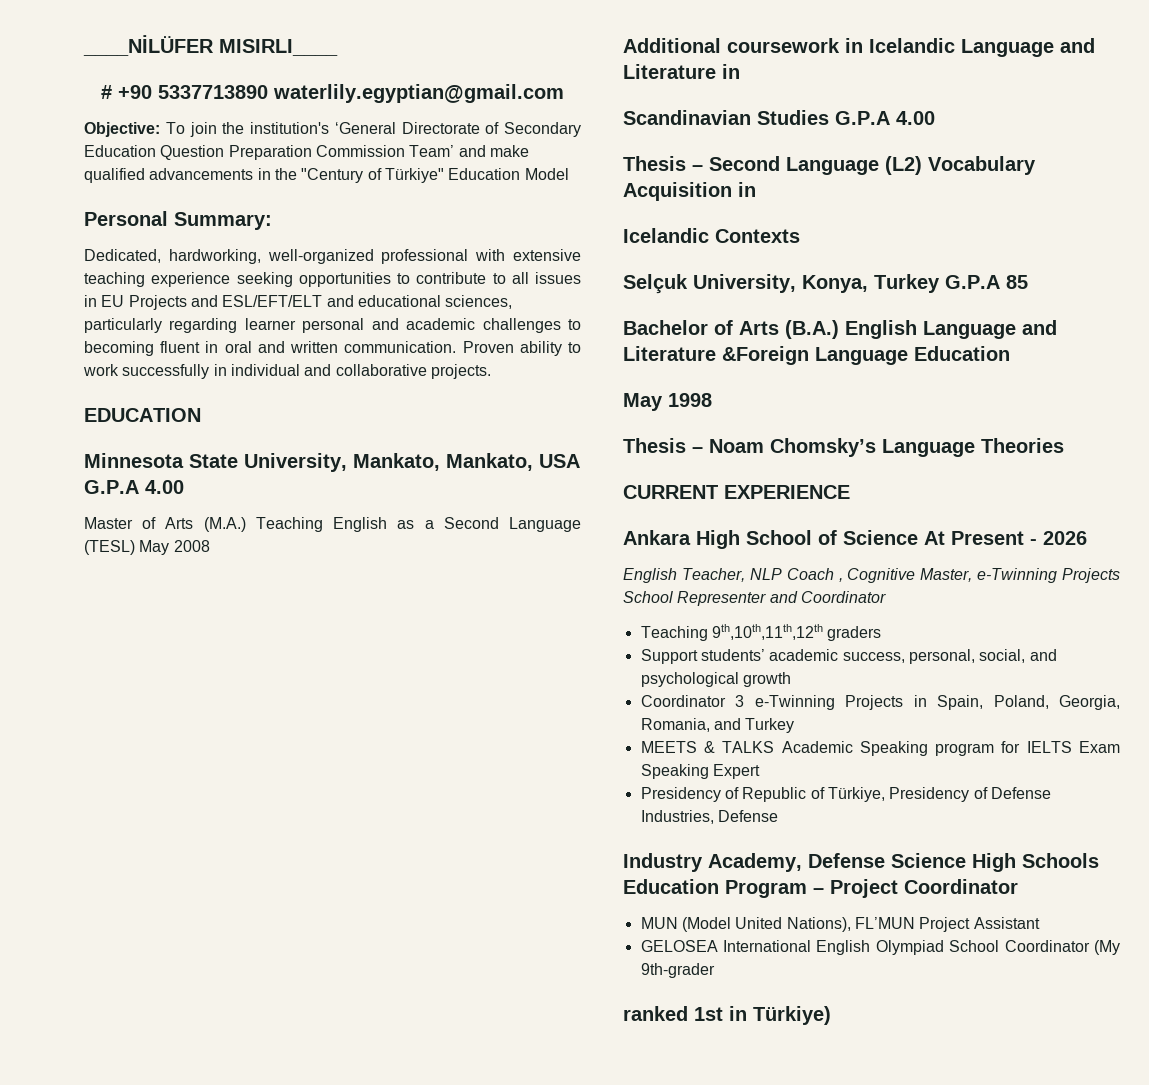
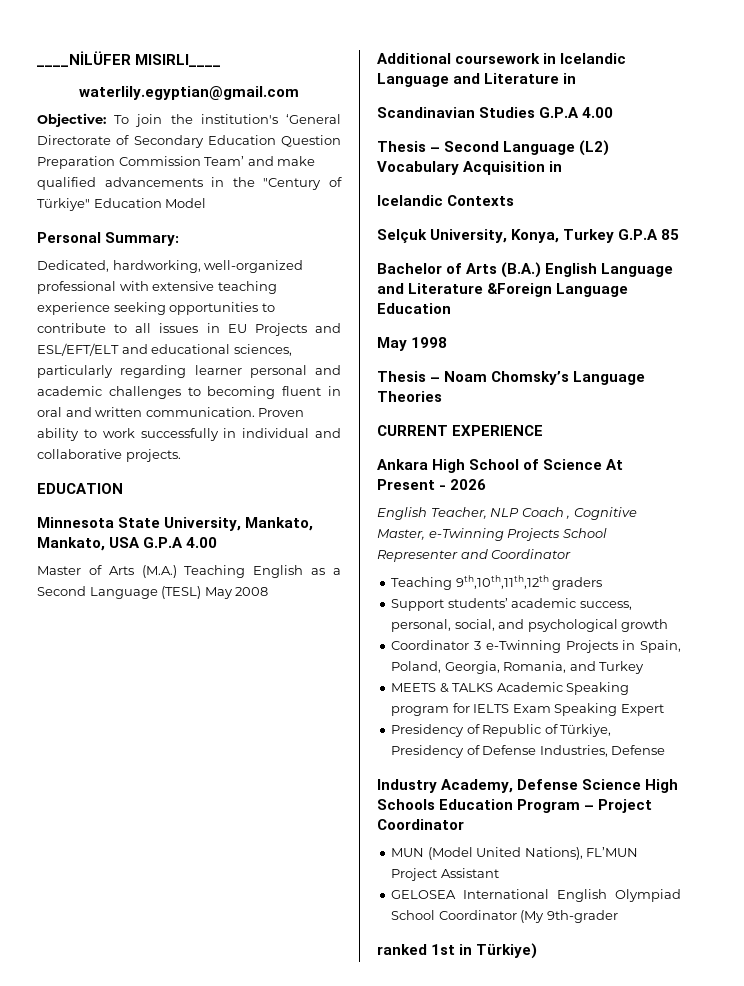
[101,85,268,99] # +90 5337713890 -> (222, 60) none

